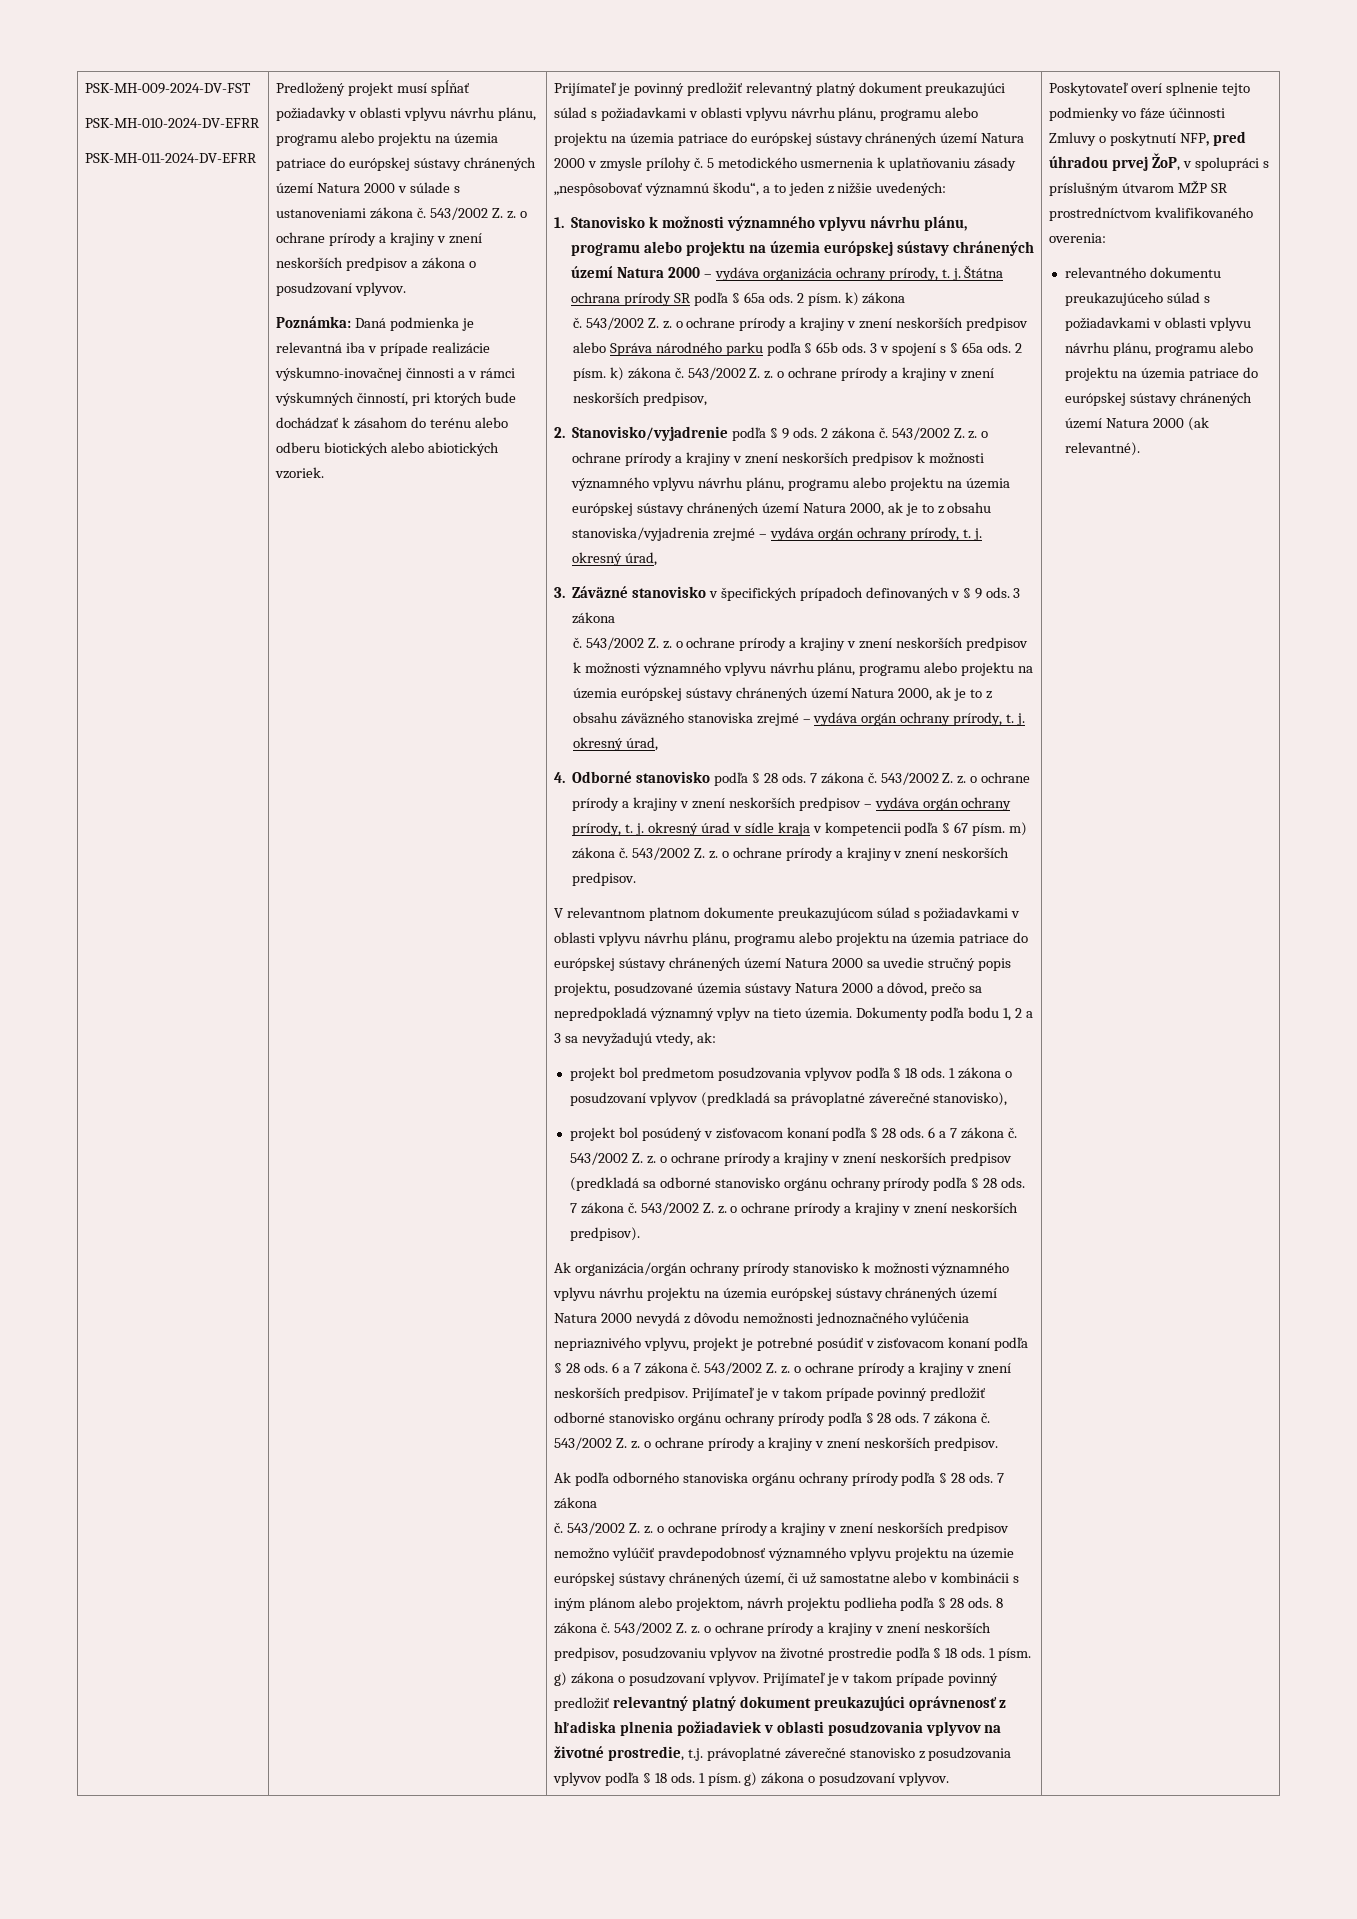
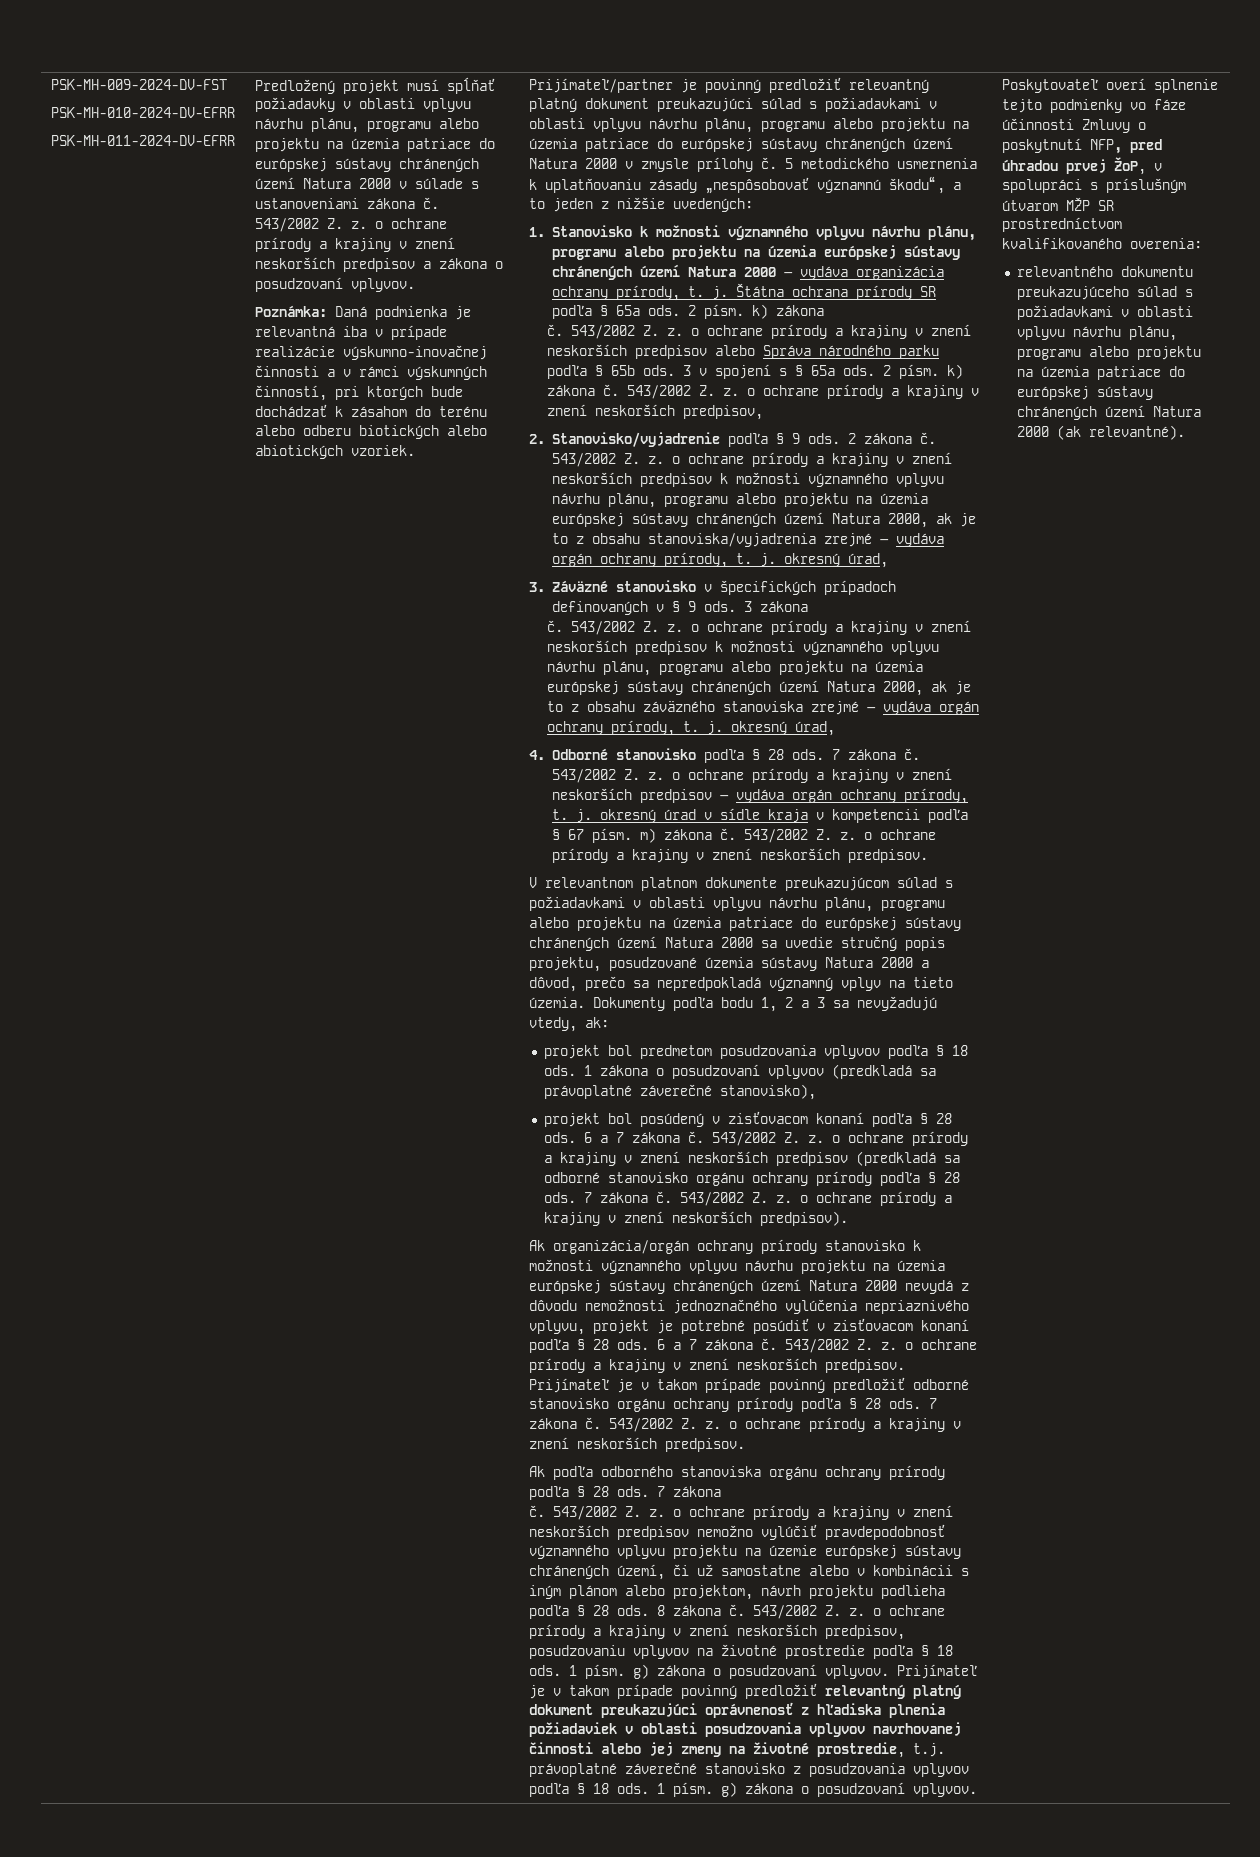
[554,82,617,96] Prijímateľ -> [528,78,673,93] Prijímateľ/partner
(981, 1728) none -> [872,1722,961,1736] [528,1742,721,1757] navrhovanej činnosti alebo jej zmeny

